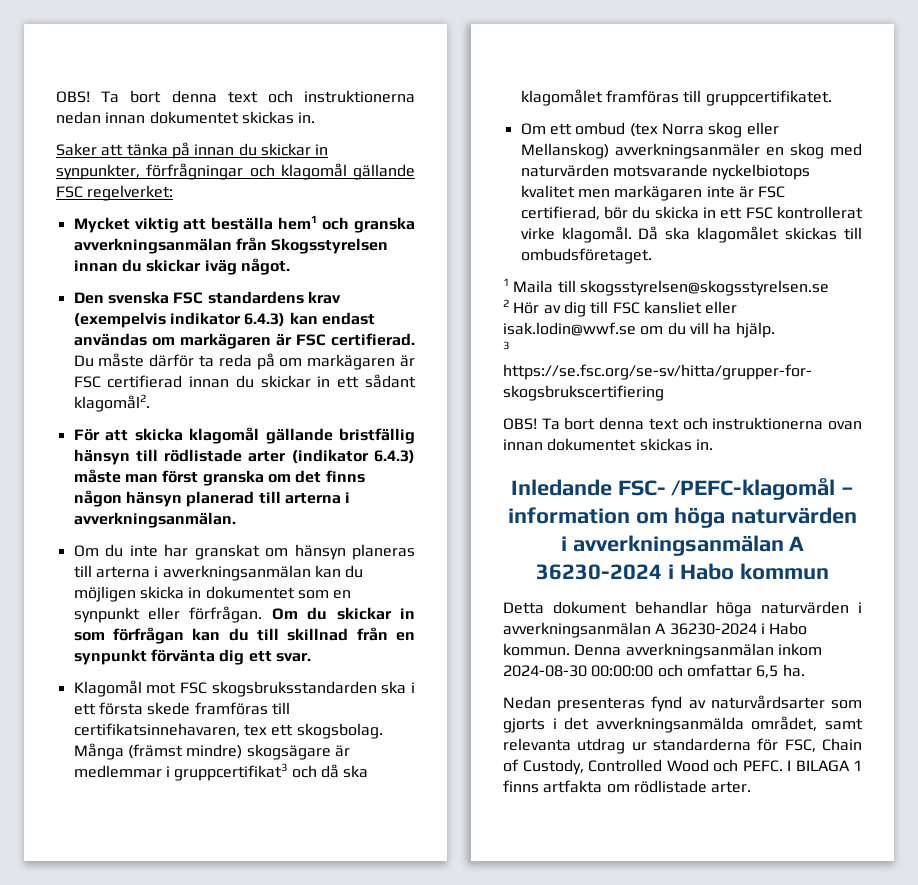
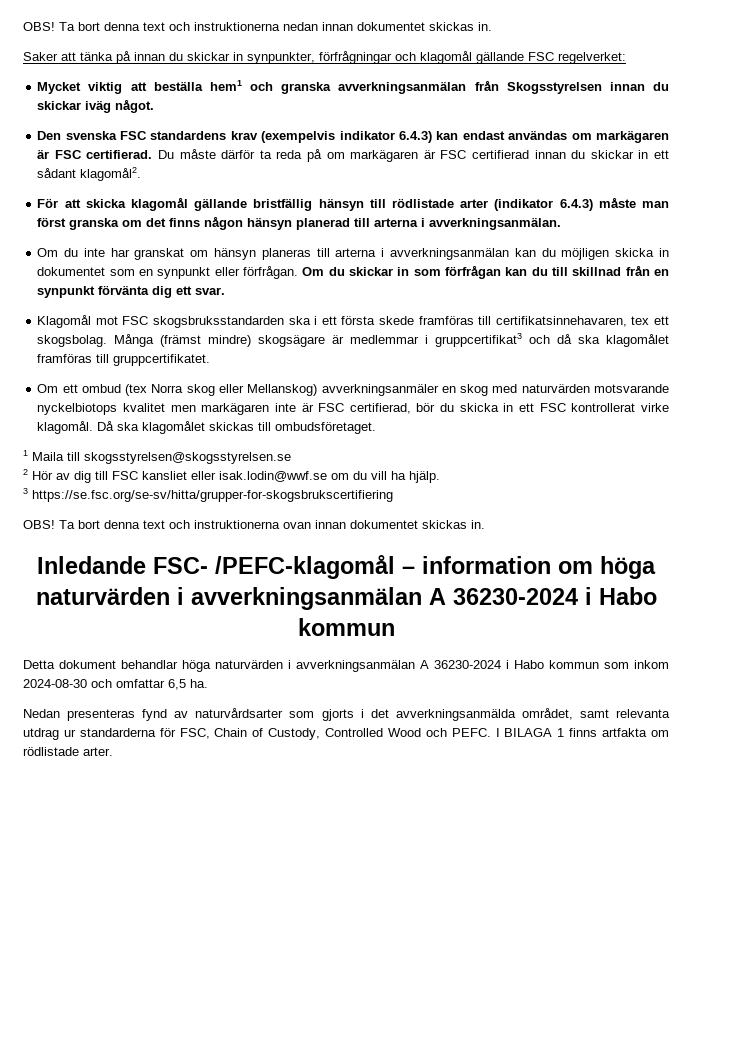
[503,643,774,659] kommun. Denna avverkningsanmälan -> [549,660,629,669] kommun som
[591,665,654,677] 00:00:00 -> (87, 683) none

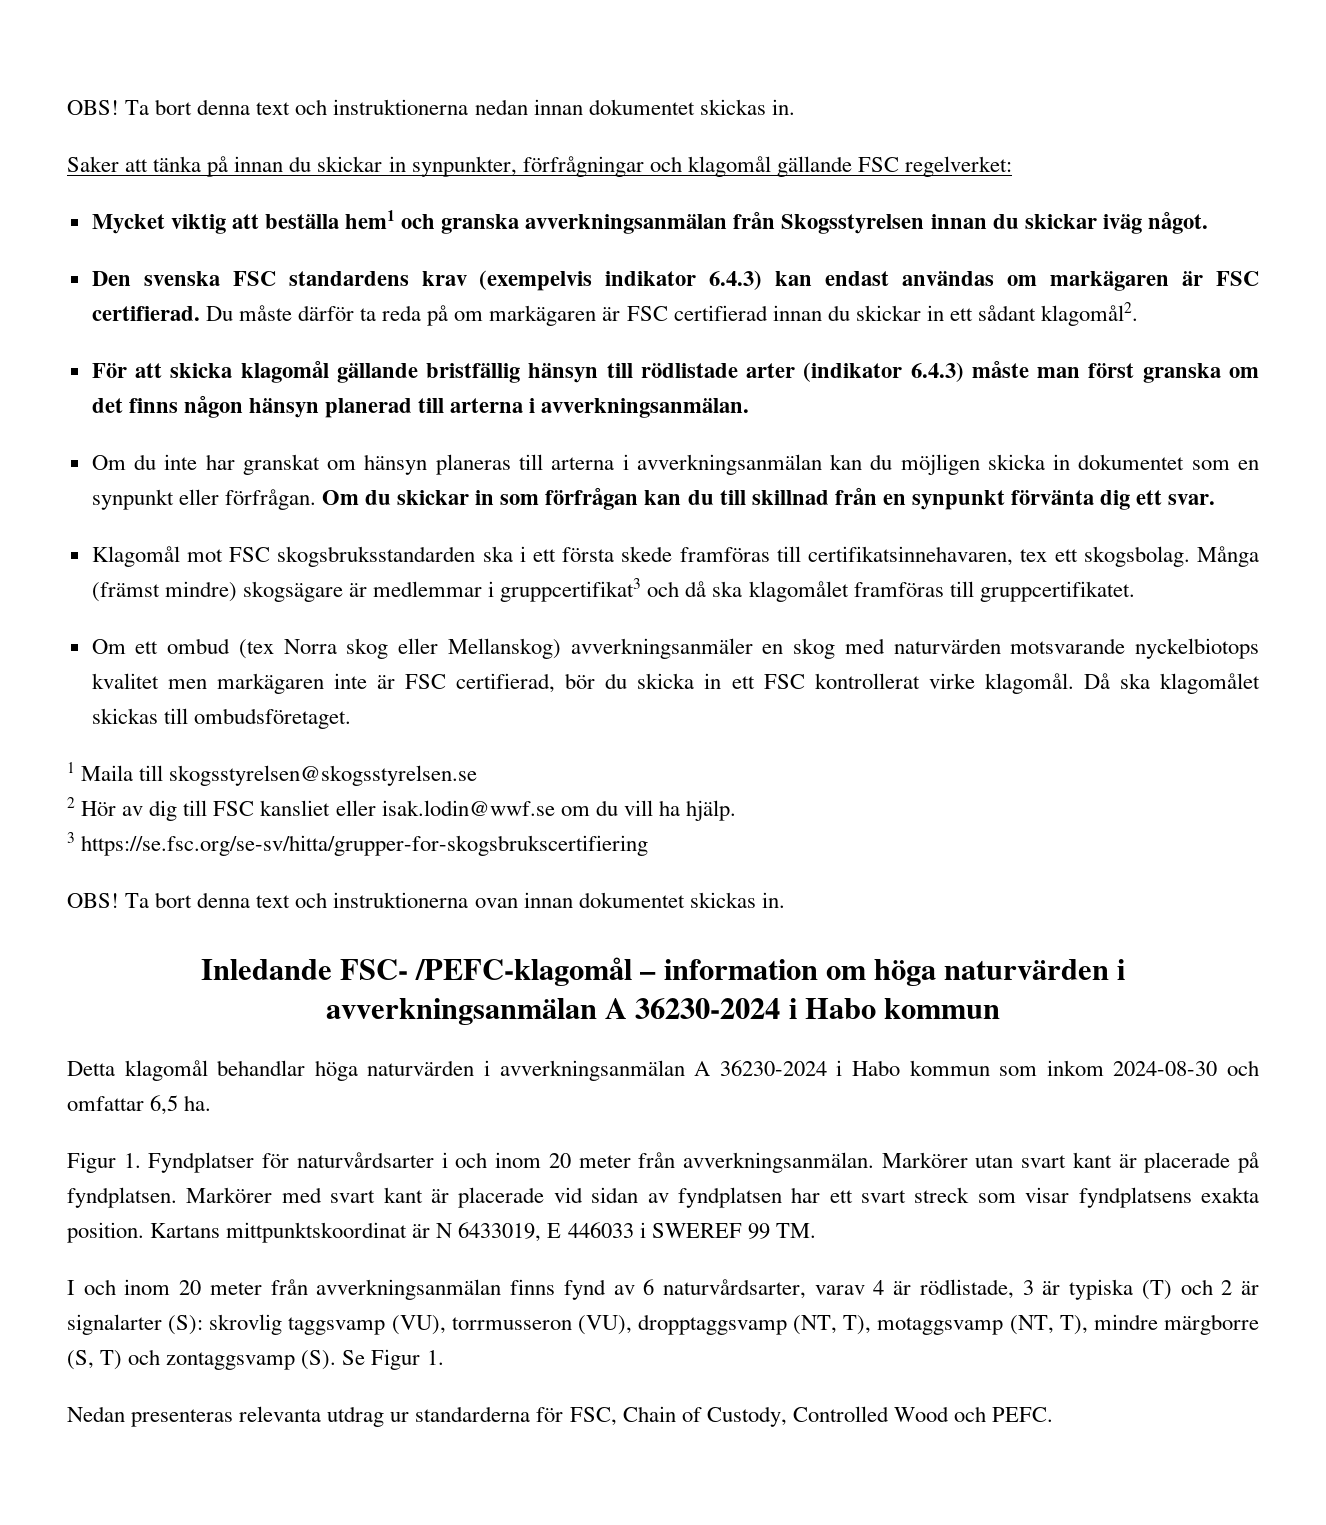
[59,660,116,669] dokument -> [124,1060,208,1081] klagomål
[23,708,609,721] Nedan presenteras fynd av naturvårdsarter som gjorts i det avverkningsanmälda området, samt -> [67,1152,1259,1173] [67,1187,1260,1208] [67,1222,816,1243] [67,1279,1260,1300] [67,1314,1259,1335] [67,1349,444,1370] [67,1406,234,1427] Figur 1. Fyndplatser för naturvårdsarter i och inom 20 meter från avverkningsanmälan. Markörer utan svart kant är placerade på fyndplatsen. Markörer med svart kant är placerade vid sidan av fyndplatsen har ett svart streck som visar fyndplatsens exakta position. Kartans mittpunktskoordinat är N 6433019, E 446033 i SWEREF 99 TM. // I och inom 20 meter från avverkningsanmälan finns fynd av 6 naturvårdsarter, varav 4 är rödlistade, 3 är typiska (T) och 2 är signalarter (S): skrovlig taggsvamp (VU), torrmusseron (VU), dropptaggsvamp (NT, T), motaggsvamp (NT, T), mindre märgborre (S, T) och zontaggsvamp (S). Se Figur 1. // Nedan presenteras
[495,728,669,737] [23,747,113,756] I BILAGA 1 finns artfakta om rödlistade arter. -> (1054, 1414) none

